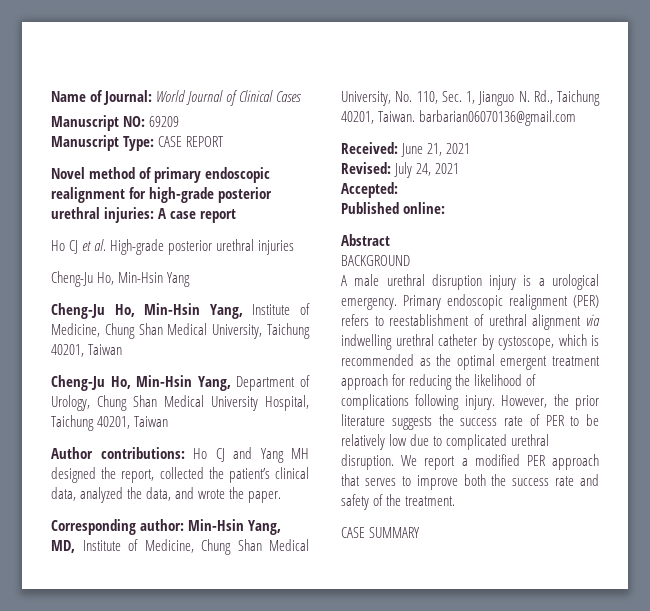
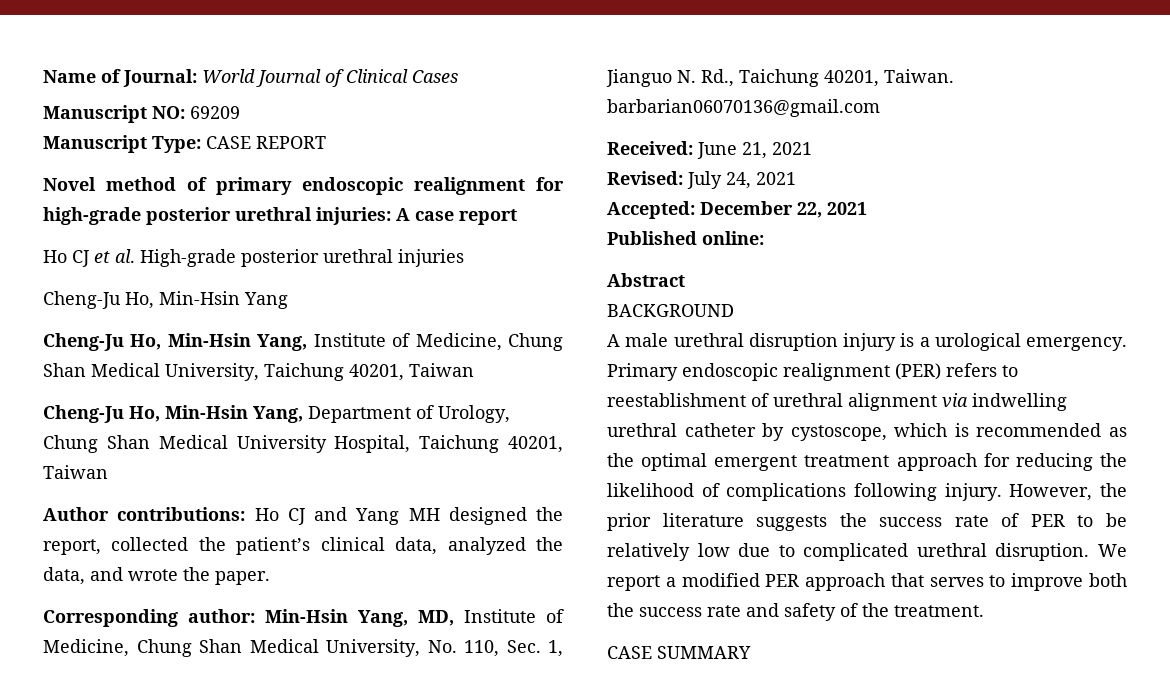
(398, 190) none -> [700,201,867,218] December 22, 2021

